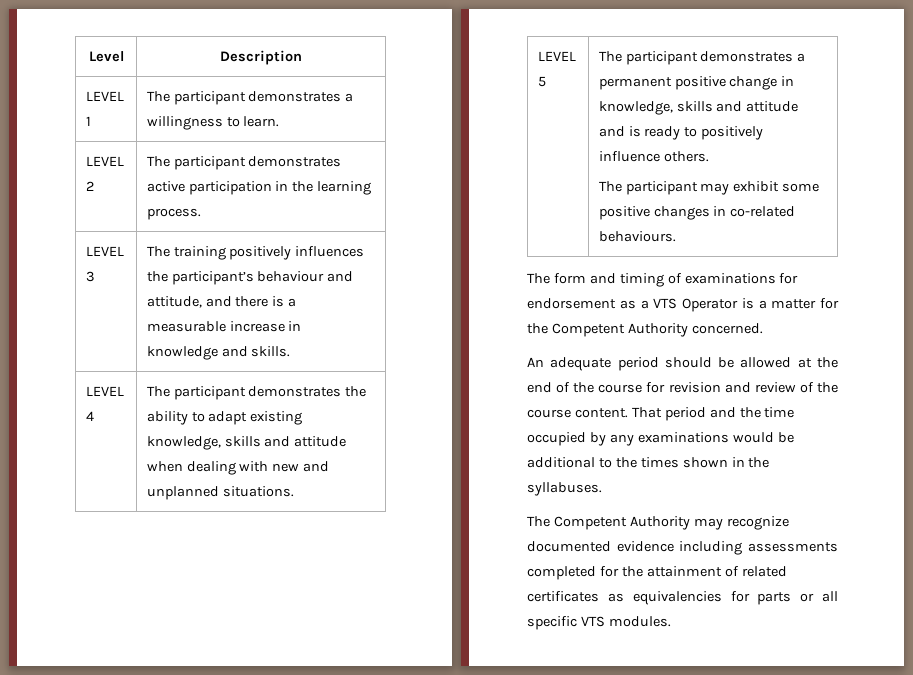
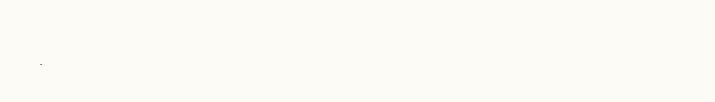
[88,51,124,62] [220,50,302,65] [85,91,124,101] [85,116,91,126] [146,91,354,105] [146,116,280,130] [85,156,124,166] [85,181,94,191] [146,156,342,170] [146,181,372,195] [146,208,201,220] [85,246,124,256] [85,271,95,282] [146,246,365,260] [146,271,354,285] [146,296,297,308] [146,321,302,332] [146,346,291,360] [85,386,124,396] [85,411,94,421] [146,386,367,400] [146,411,303,425] [146,436,347,450] [146,461,330,475] [146,486,294,500] [537,51,576,61] [537,76,546,87] [598,51,806,65] [598,76,795,90] [598,101,799,115] [598,126,764,140] [598,151,709,162] [598,181,820,195] [598,206,796,220] [598,231,676,242] [527,273,799,287] [527,298,839,312] [527,323,763,337] [527,357,838,371] [527,382,838,393] [527,407,795,421] [527,432,794,446] [527,457,770,468] [527,482,602,496] [527,516,789,530] [527,541,838,555] [527,566,787,580] [527,591,838,605] [527,616,671,630] Level | Description // LEVEL 1 | The participant demonstrates a willingness to learn. // LEVEL 2 | The participant demonstrates active participation in the learning process. // LEVEL 3 | The training positively influences the participant’s behaviour and attitude, and there is a measurable increase in knowledge and skills. // LEVEL 4 | The participant demonstrates the ability to adapt existing knowledge, skills and attitude when dealing with new and unplanned situations. // LEVEL 5 | The participant demonstrates a permanent positive change in knowledge, skills and attitude and is ready to positively influence others. // The participant may exhibit some positive changes in co-related behaviours. // The form and timing of examinations for endorsement as a VTS Operator is a matter for the Competent Authority concerned. // An adequate period should be allowed at the end of the course for revision and review of the course content. That period and the time occupied by any examinations would be additional to the times shown in the syllabuses. // The Competent Authority may recognize documented evidence including assessments completed for the attainment of related certificates as equivalencies for parts or all specific VTS modules. -> [39,64,43,65] .

